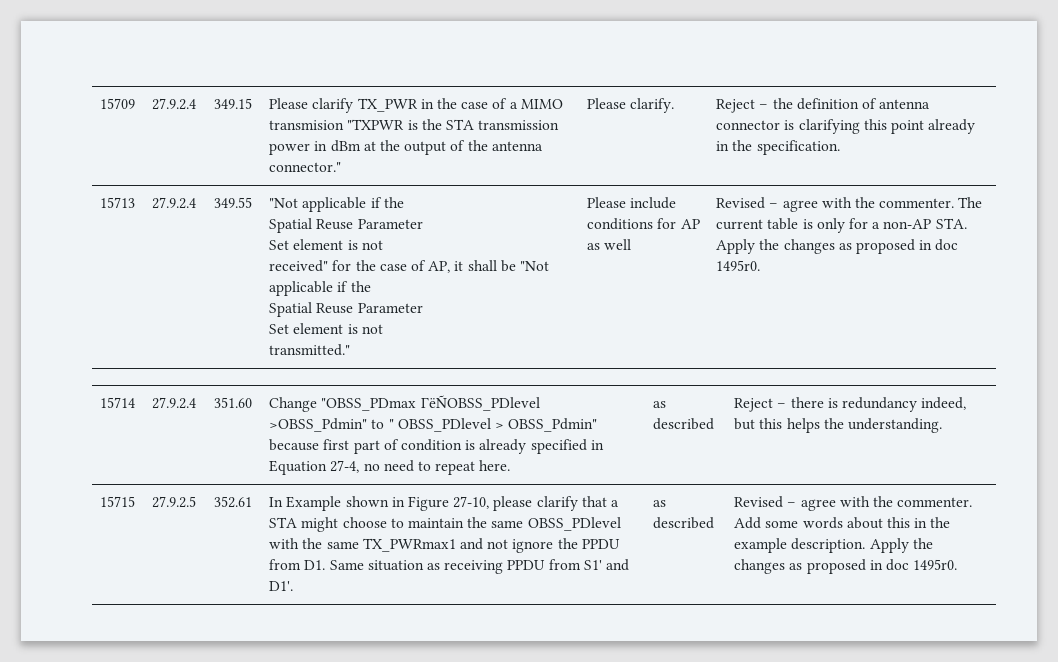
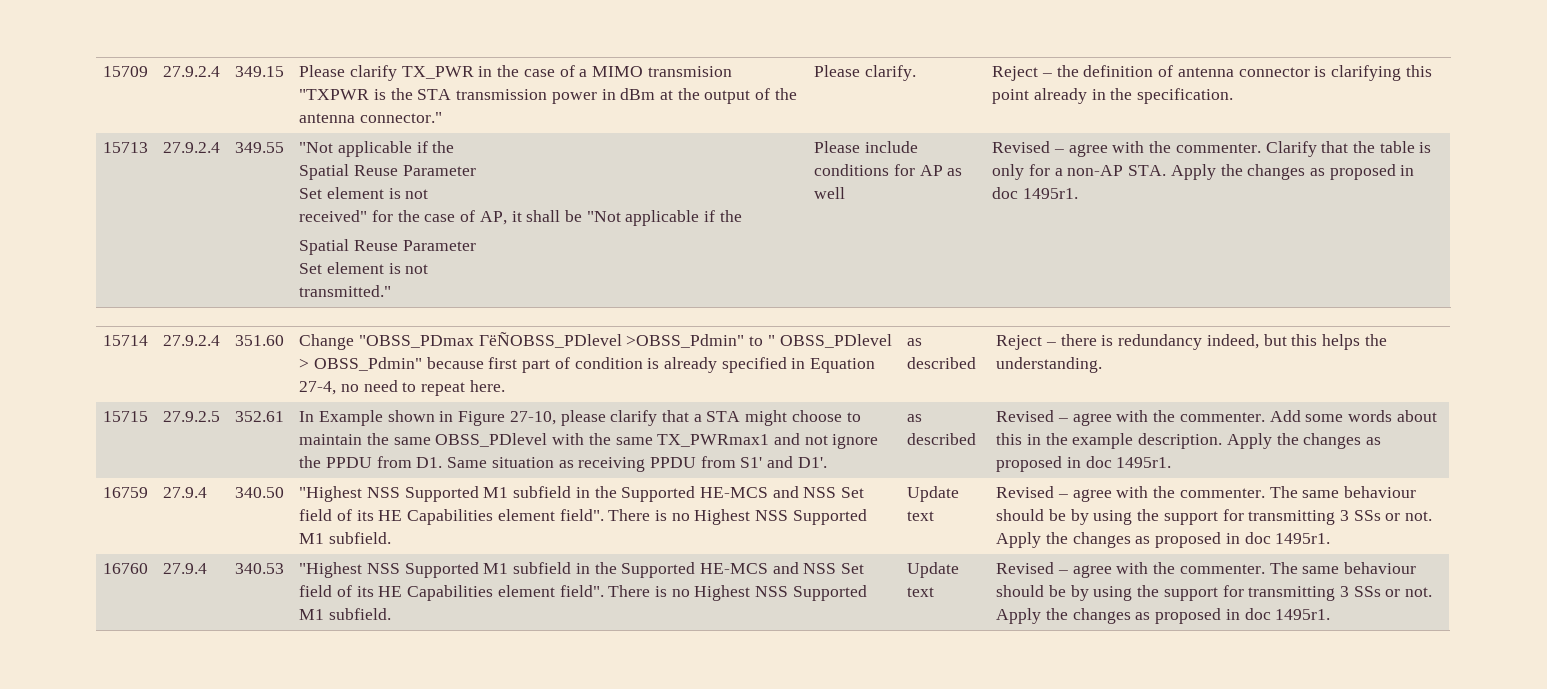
[958,197,983,208] [716,219,764,230] The current -> [1265,141,1375,157] Clarify that the
[716,260,761,271] 1495r0. -> [1022,188,1078,199] 1495r1.
[913,559,958,570] 1495r0. -> [1116,457,1172,468] [103,487,149,498] [163,487,208,498] [235,487,285,498] [299,486,865,502] [299,509,867,525] [299,532,391,544] [907,486,960,502] [907,511,935,521] [996,486,1416,502] [996,509,1433,525] [996,532,1331,548] [103,563,149,574] [163,563,208,574] [235,563,285,574] [299,562,865,578] [299,585,867,601] [299,608,391,620] [907,562,960,578] [907,587,935,597] [996,562,1416,578] [996,585,1433,601] [996,608,1331,624] 1495r1. // 16759 | 27.9.4 | 340.50 | "Highest NSS Supported M1 subfield in the Supported HE-MCS and NSS Set field of its HE Capabilities element field". There is no Highest NSS Supported M1 subfield. | Update text | Revised – agree with the commenter. The same behaviour should be by using the support for transmitting 3 SSs or not. Apply the changes as proposed in doc 1495r1. // 16760 | 27.9.4 | 340.53 | "Highest NSS Supported M1 subfield in the Supported HE-MCS and NSS Set field of its HE Capabilities element field". There is no Highest NSS Supported M1 subfield. | Update text | Revised – agree with the commenter. The same behaviour should be by using the support for transmitting 3 SSs or not. Apply the changes as proposed in doc 1495r1.

